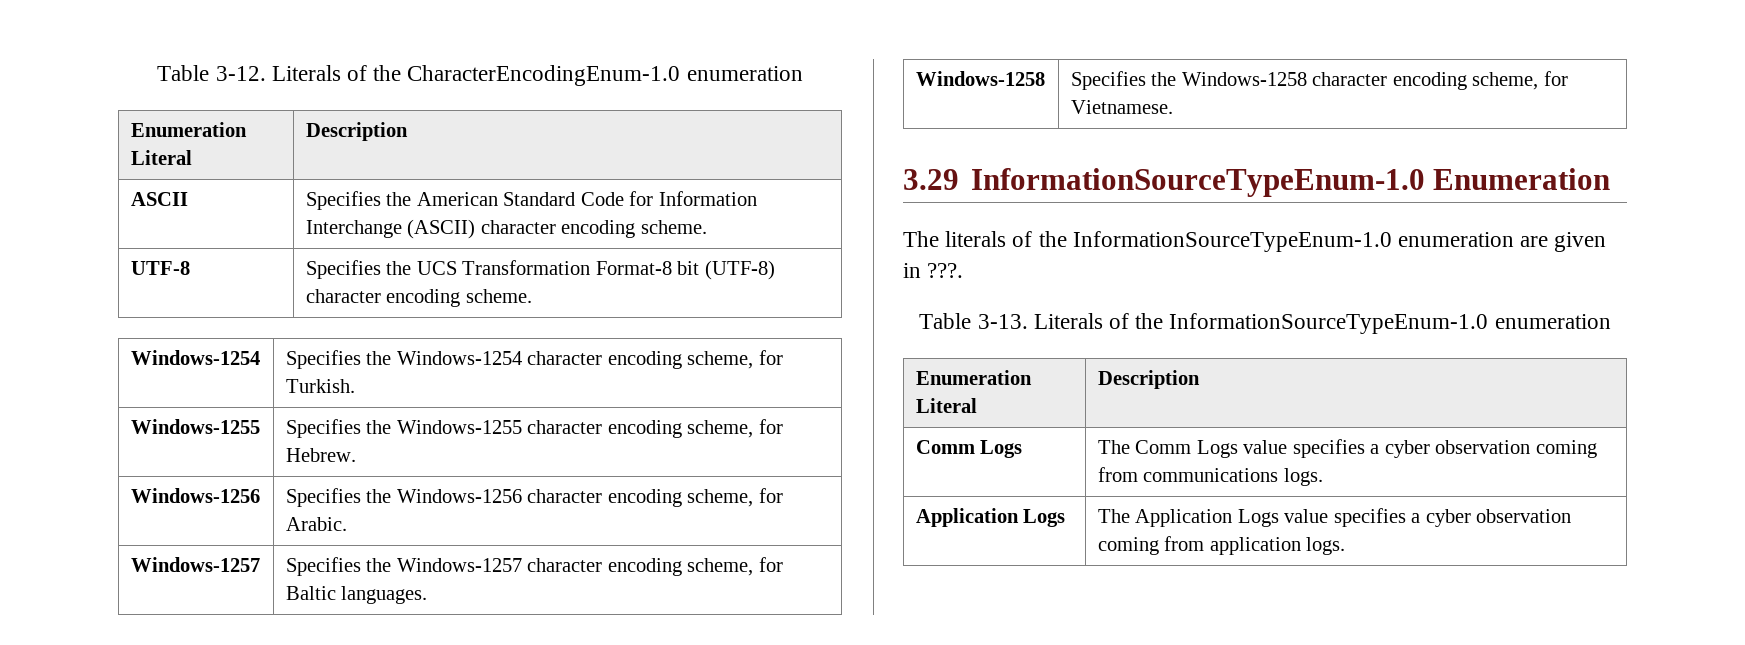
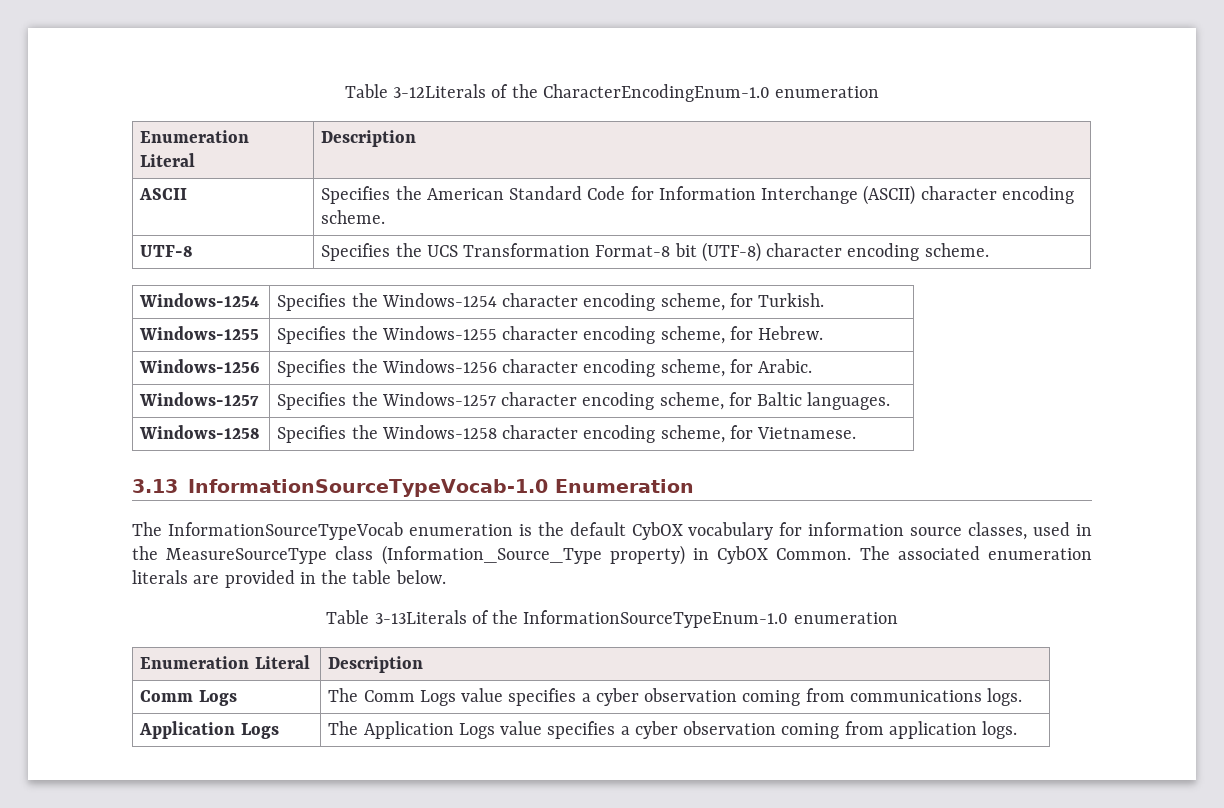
[157,65,341,81] Table 3-12. Literals -> [344,84,487,98] Table 3-12Literals
[903,168,1425,197] 3.29 InformationSourceTypeEnum-1.0 -> [132,479,548,497] 3.13 InformationSourceTypeVocab-1.0
[945,231,1607,252] [903,263,964,278] [919,313,1103,329] literals of the InformationSourceTypeEnum-1.0 enumeration are given in ???. // Table 3-13. Literals -> [167,522,1092,540] [132,545,1093,565] [132,570,446,588] [326,610,467,624] InformationSourceTypeVocab enumeration is the default CybOX vocabulary for information source classes, used in the MeasureSourceType class (Information_Source_Type property) in CybOX Common. The associated enumeration literals are provided in the table below. // Table 3-13Literals

